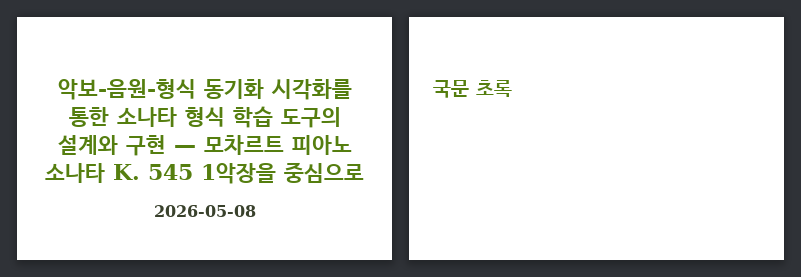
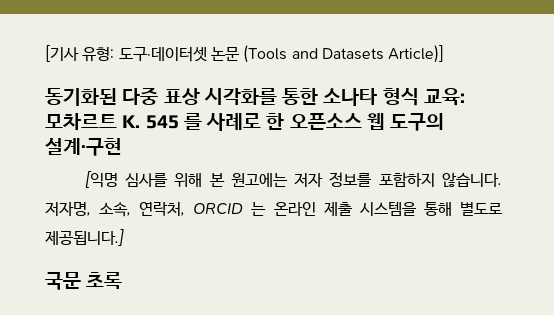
[57,79,352,100] [68,106,341,128] [57,135,352,156] [45,162,364,184] [153,205,256,217] 악보-음원-형식 동기화 시각화를 통한 소나타 형식 학습 도구의 설계와 구현 — 모차르트 피아노 소나타 K. 545 1악장을 중심으로 // 2026-05-08 -> [45,45,445,63] [45,87,465,106] [45,113,445,131] [45,137,122,156] [84,171,502,188] [45,201,502,217] [45,229,124,246] [기사 유형: 도구·데이터셋 논문 (Tools and Datasets Article)] // 동기화된 다중 표상 시각화를 통한 소나타 형식 교육: 모차르트 K. 545 를 사례로 한 오픈소스 웹 도구의 설계·구현 // [익명 심사를 위해 본 원고에는 저자 정보를 포함하지 않습니다. 저자명, 소속, 연락처, ORCID 는 온라인 제출 시스템을 통해 별도로 제공됩니다.]

